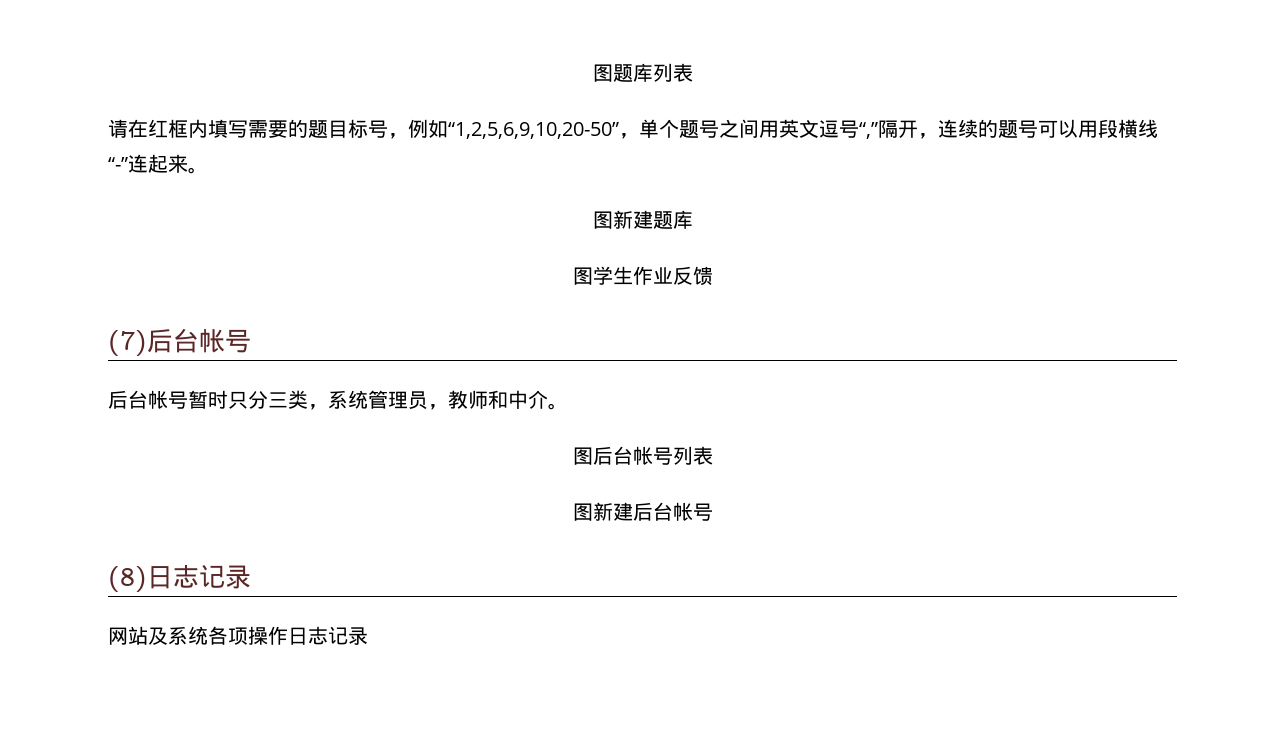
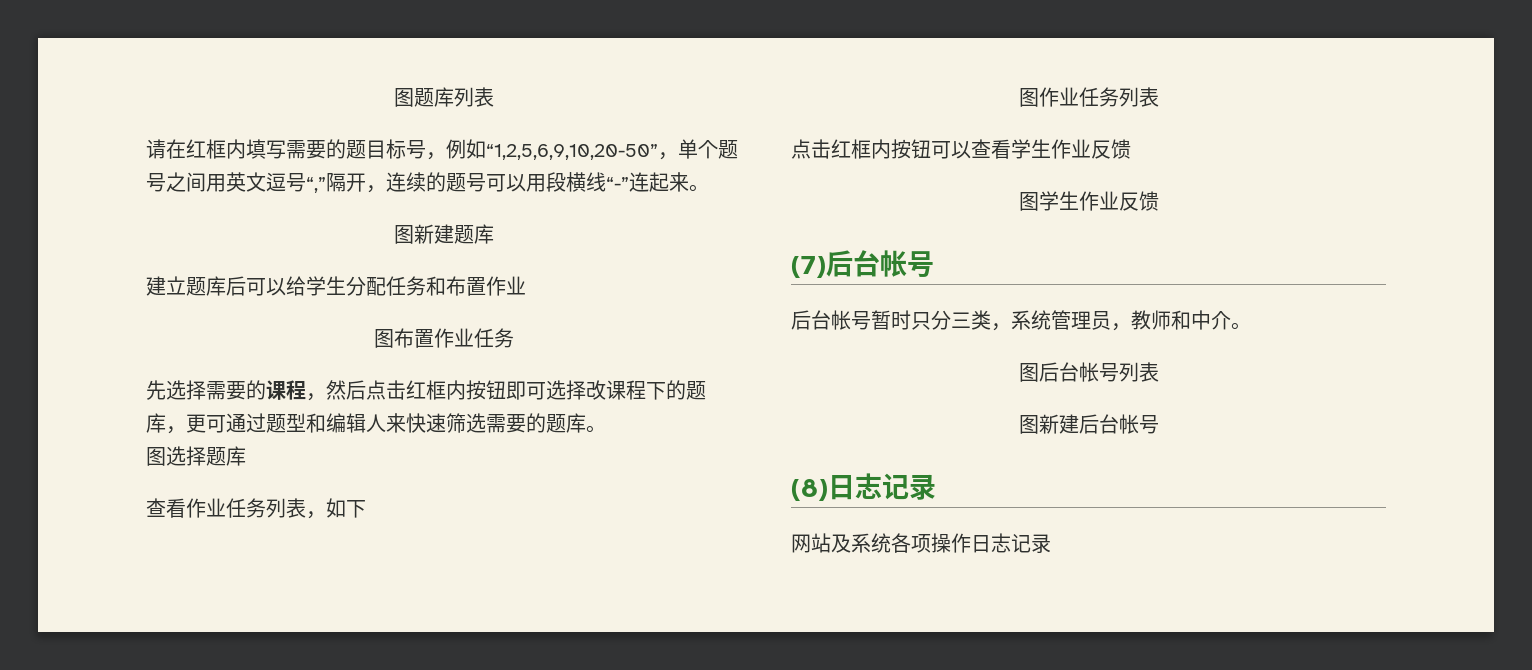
(693, 219) none -> [146,276,526,296] [373,328,514,348] [146,380,706,401] [146,413,606,434] [146,446,246,466] [146,498,366,519] [1018,87,1159,107] [791,139,1131,159] // 建立题库后可以给学生分配任务和布置作业 // 图布置作业任务 // 先选择需要的课程，然后点击红框内按钮即可选择改课程下的题库，更可通过题型和编辑人来快速筛选需要的题库。 // 图选择题库 // 查看作业任务列表，如下 // 图作业任务列表 // 点击红框内按钮可以查看学生作业反馈

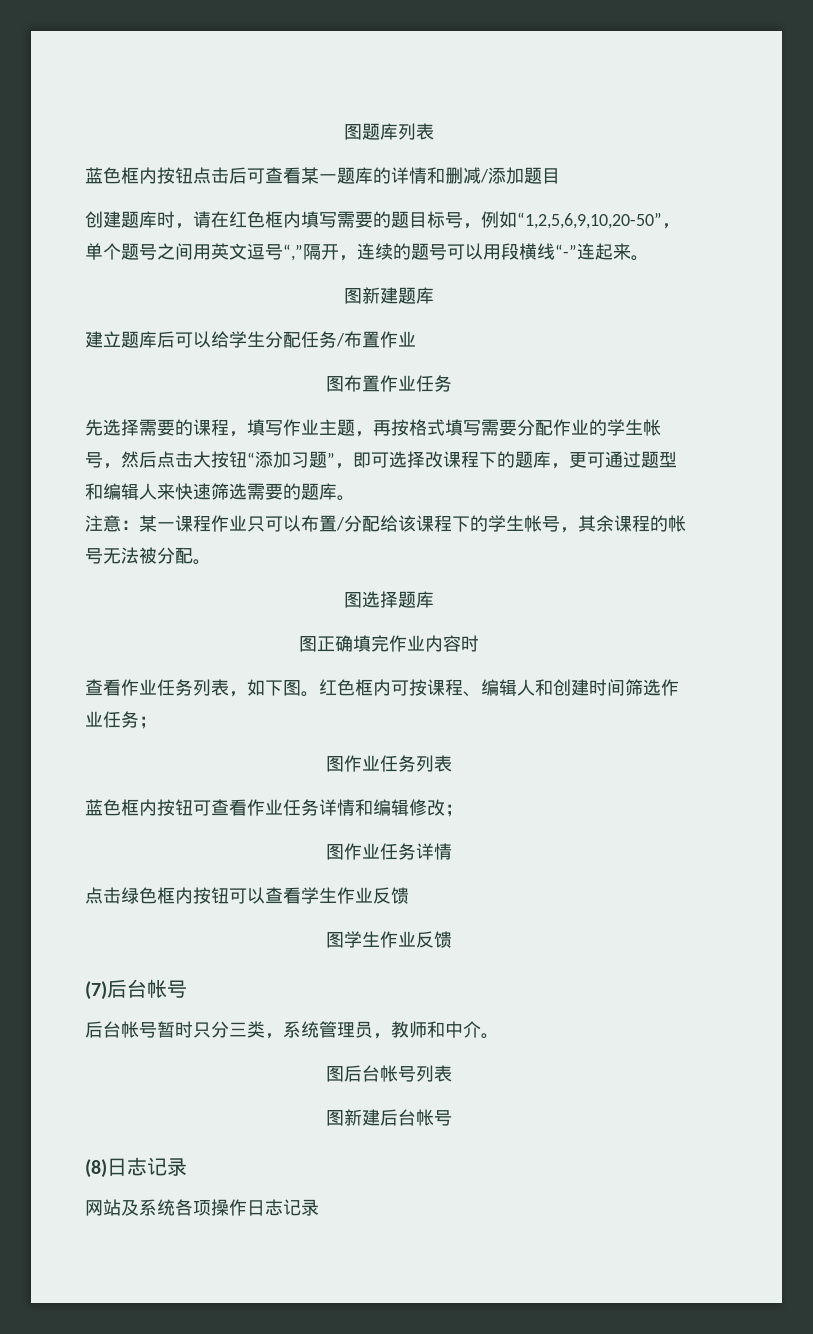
[146,139,206,159] 请在红 -> [85,167,560,184] [85,211,265,229] 蓝色框内按钮点击后可查看某一题库的详情和删减/添加题目 // 创建题库时，请在红色
[426,276,446,296] 和 -> [336,333,345,347] /
[326,380,506,400] 然后点击红框内按钮 -> [247,419,661,437] [85,451,353,469] 填写作业主题，再按格式填写需要分配作业的学生帐号，然后点击大按钮“添加习题”，
[146,446,246,466] 图选择题库 -> [85,515,686,533] [85,547,211,565] [344,591,434,608] [299,635,479,652] 注意：某一课程作业只可以布置/分配给该课程下的学生帐号，其余课程的帐号无法被分配。 // 图选择题库 // 图正确填完作业内容时
[1018,87,1159,107] [791,139,851,159] // 图作业任务列表 // 点击红 -> [283,679,679,697] [85,711,157,729] [326,755,452,772] [85,799,463,817] [326,843,452,860] [85,887,157,904] 图。红色框内可按课程、编辑人和创建时间筛选作业任务； // 图作业任务列表 // 蓝色框内按钮可查看作业任务详情和编辑修改； // 图作业任务详情 // 点击绿色

